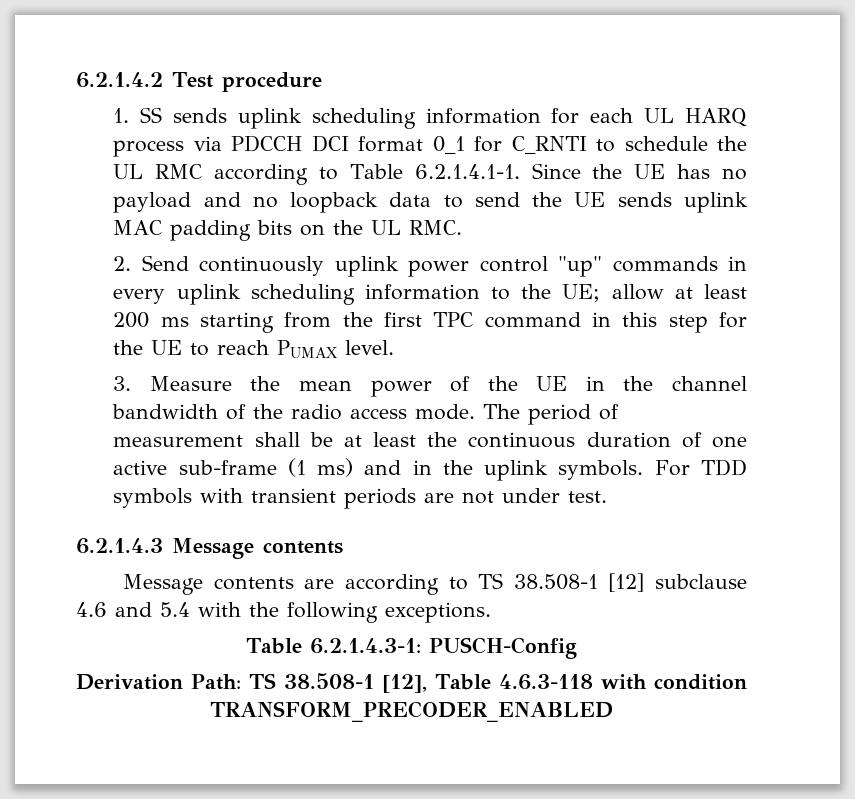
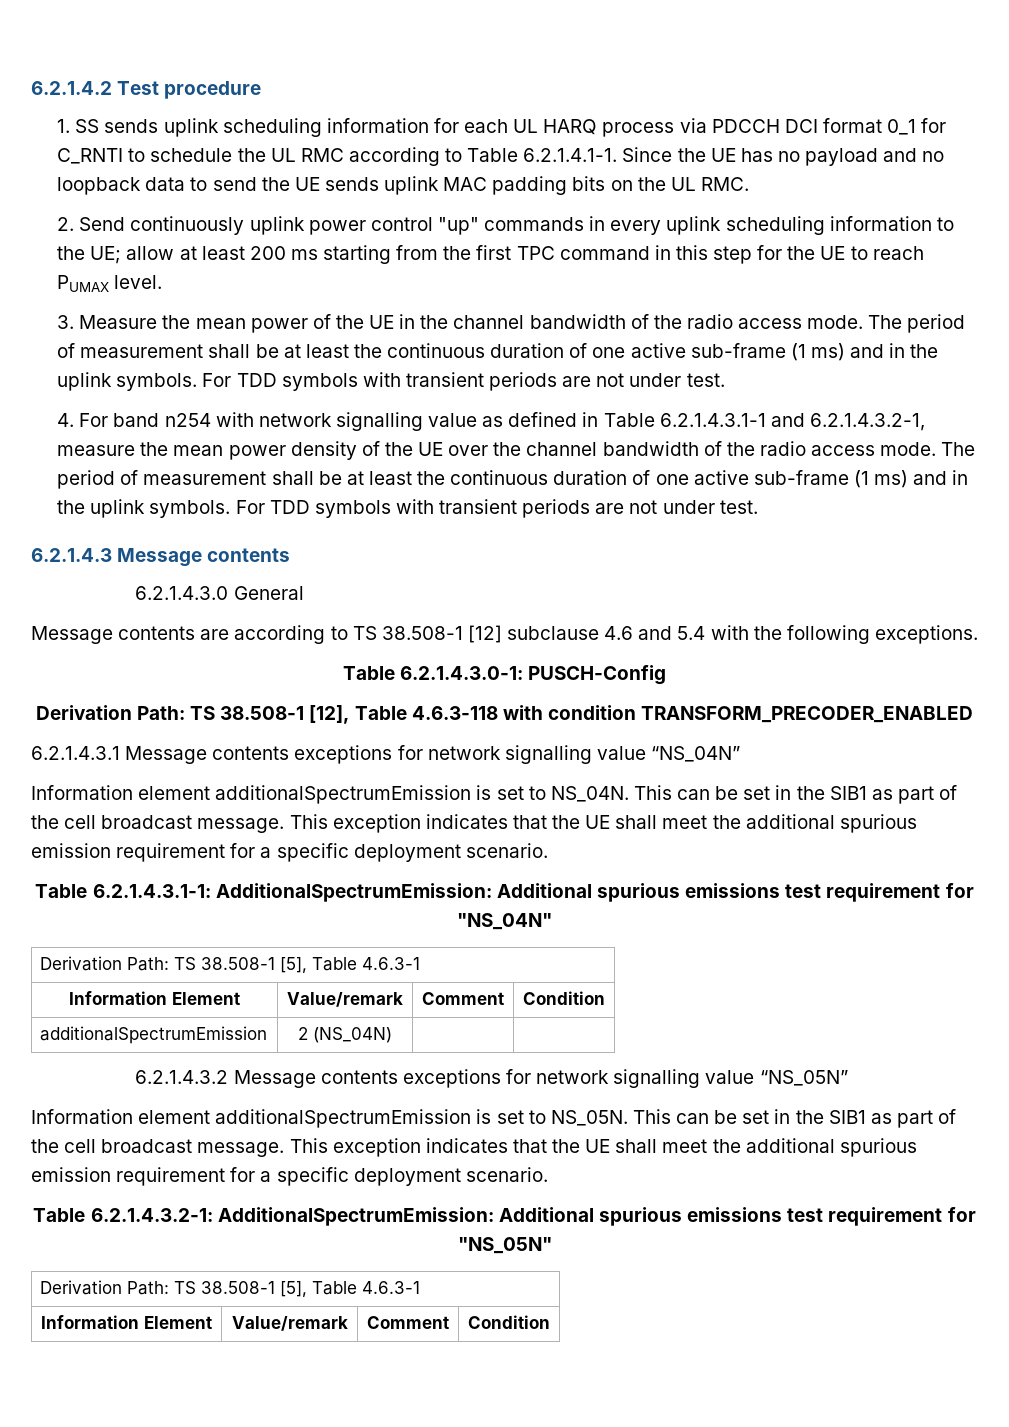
(608, 497) none -> [57,412,925,431] [57,441,976,460] [57,470,969,489] [57,499,758,518] // 4. For band n254 with network signalling value as defined in Table 6.2.1.4.3.1-1 and 6.2.1.4.3.2-1, measure the mean power density of the UE over the channel bandwidth of the radio access mode. The period of measurement shall be at least the continuous duration of one active sub-frame (1 ms) and in the uplink symbols. For TDD symbols with transient periods are not under test.
(343, 547) none -> [135,586,304,600] // 6.2.1.4.3.0 General
[309,638,421,654] 6.2.1.4.3-1: -> [400,666,523,680] 6.2.1.4.3.0-1:
(613, 711) none -> [31,745,741,764] [31,785,958,804] [31,814,917,833] [31,843,548,862] [35,883,974,902] [457,913,552,930] [40,956,421,973] [69,991,240,1005] [287,992,403,1007] [422,992,504,1005] [523,991,605,1005] [40,1026,268,1044] [298,1027,392,1043] [135,1069,848,1088] [31,1109,957,1128] [31,1138,917,1157] [31,1167,548,1186] [33,1207,976,1226] [457,1237,552,1254] [40,1280,421,1297] [40,1315,212,1329] [231,1316,348,1331] [367,1316,449,1329] [468,1315,550,1329] // 6.2.1.4.3.1 Message contents exceptions for network signalling value “NS_04N” // Information element additionalSpectrumEmission is set to NS_04N. This can be set in the SIB1 as part of the cell broadcast message. This exception indicates that the UE shall meet the additional spurious emission requirement for a specific deployment scenario. // Table 6.2.1.4.3.1-1: AdditionalSpectrumEmission: Additional spurious emissions test requirement for "NS_04N" // Derivation Path: TS 38.508-1 [5], Table 4.6.3-1 // Information Element | Value/remark | Comment | Condition // additionalSpectrumEmission | 2 (NS_04N) | | // 6.2.1.4.3.2 Message contents exceptions for network signalling value “NS_05N” // Information element additionalSpectrumEmission is set to NS_05N. This can be set in the SIB1 as part of the cell broadcast message. This exception indicates that the UE shall meet the additional spurious emission requirement for a specific deployment scenario. // Table 6.2.1.4.3.2-1: AdditionalSpectrumEmission: Additional spurious emissions test requirement for "NS_05N" // Derivation Path: TS 38.508-1 [5], Table 4.6.3-1 // Information Element | Value/remark | Comment | Condition

